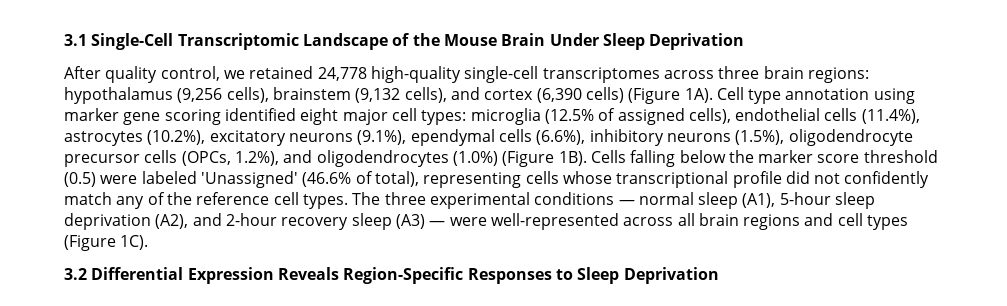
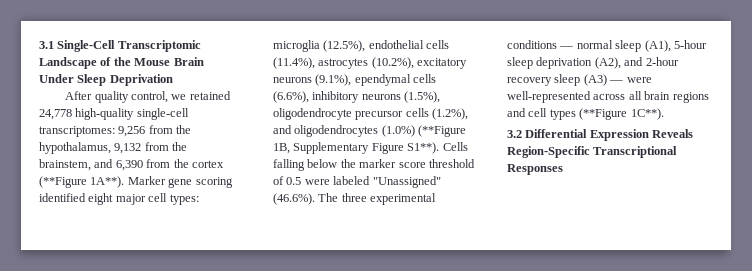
[542,66,869,83] [64,87,915,104] [64,108,119,121] transcriptomes across three brain regions: hypothalamus (9,256 cells), brainstem (9,132 cells), and cortex (6,390 cells) (Figure 1A). Cell type annotation using marker -> [39,125,192,137] [39,142,188,154] [39,159,224,171] [39,176,166,188] transcriptomes: 9,256 from the hypothalamus, 9,132 from the brainstem, and 6,390 from the cortex (**Figure 1A**). Marker
[544,108,731,125] (12.5% of assigned cells), -> [323,40,366,52] (12.5%),
[181,151,279,166] (OPCs, 1.2%), -> [432,108,469,120] (1.2%),
[502,151,587,167] (Figure 1B). -> [418,125,467,137] [273,142,440,154] (**Figure 1B, Supplementary Figure S1**).
[64,171,930,188] [64,192,348,209] (0.5) were labeled 'Unassigned' (46.6% of total), representing cells whose transcriptional profile did not confidently match any of the reference cell types. -> [273,176,441,188] [273,193,315,205] of 0.5 were labeled "Unassigned" (46.6%).
[64,235,149,251] (Figure 1C). -> [579,108,664,120] (**Figure 1C**).
[467,267,719,284] Responses to Sleep Deprivation -> [593,146,678,158] [507,164,563,175] Transcriptional Responses

